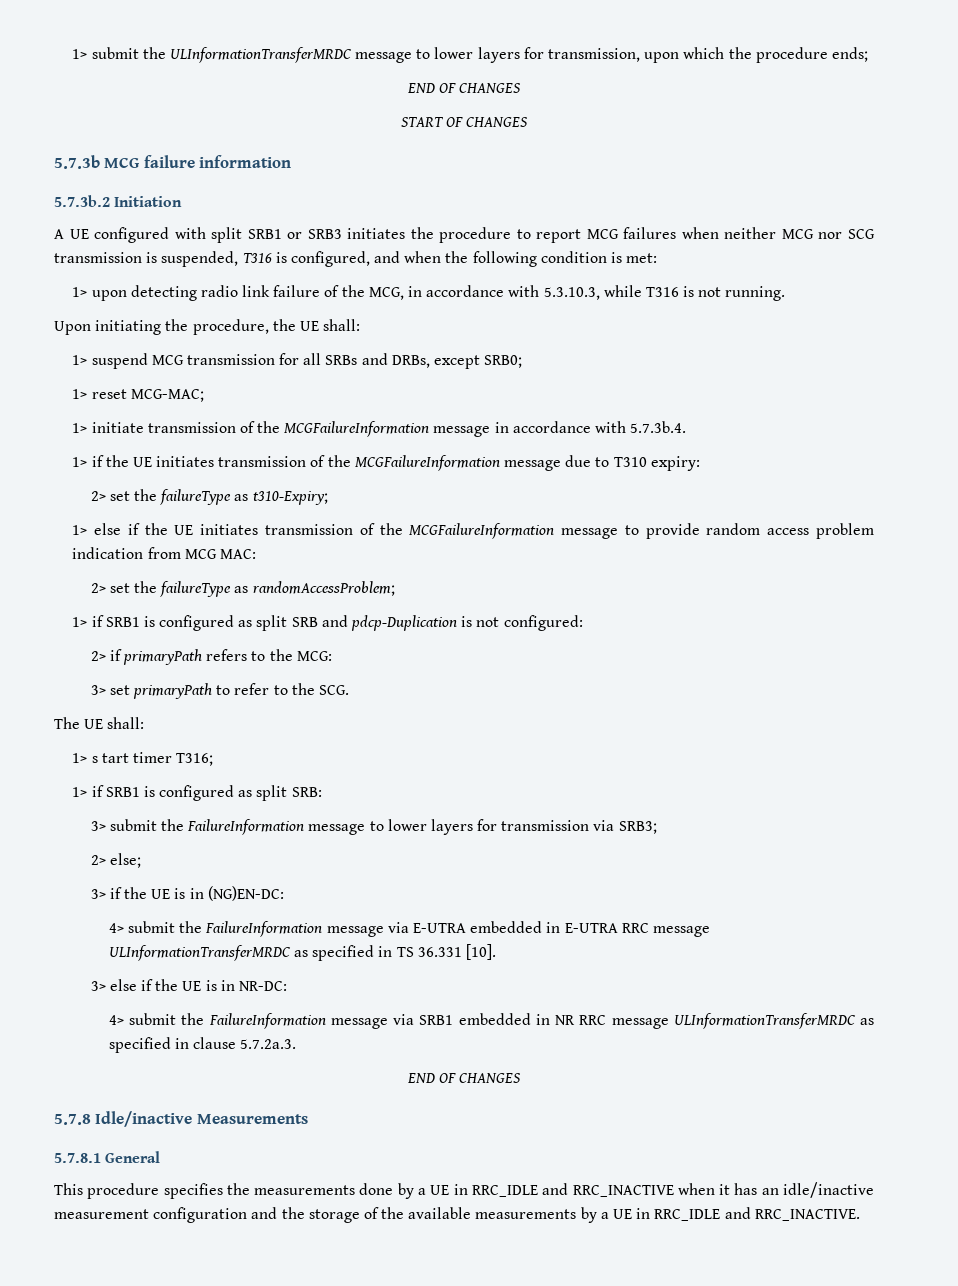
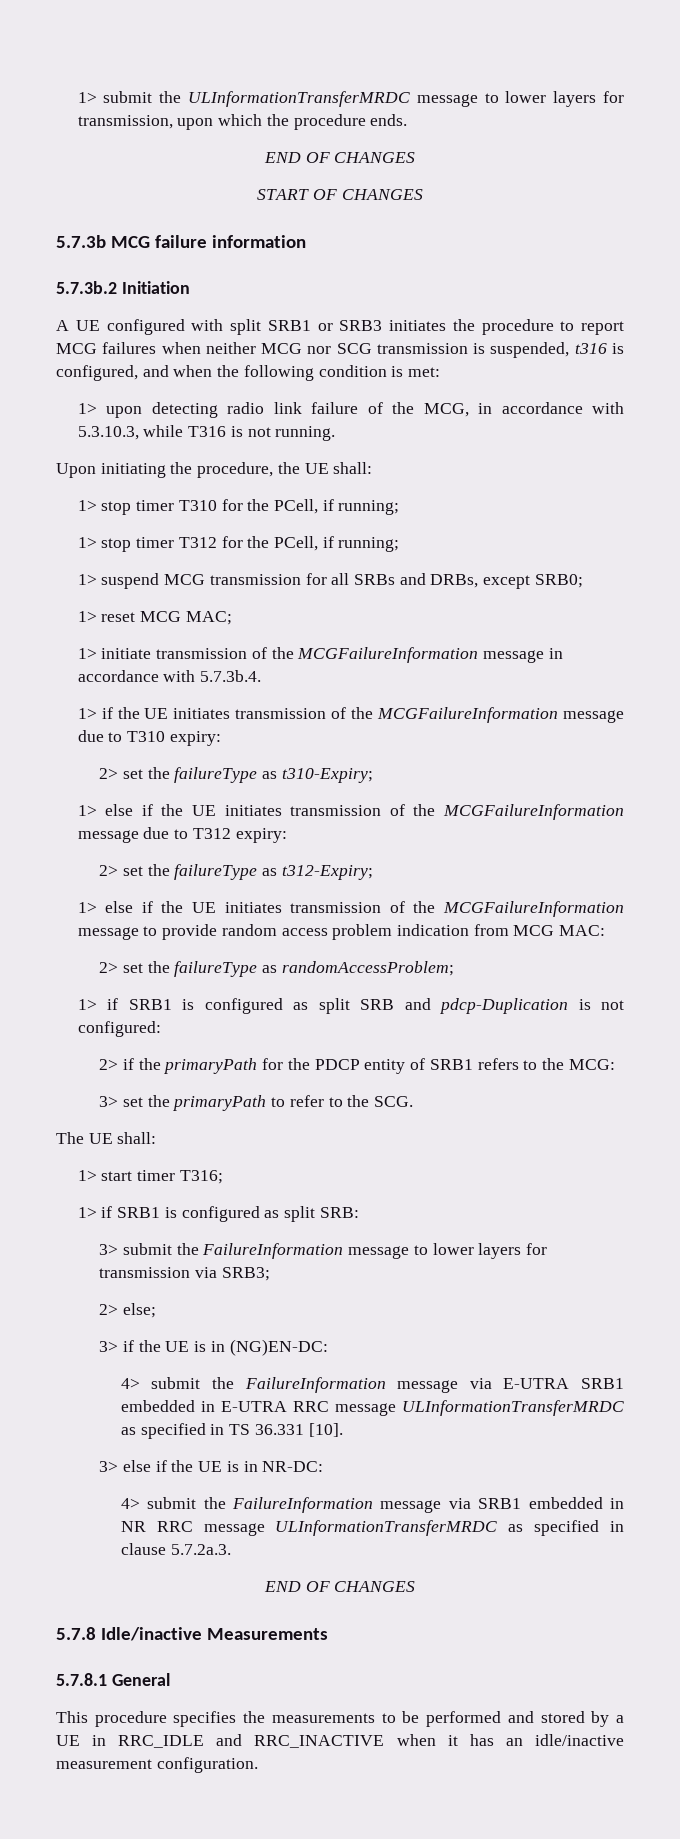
[831,47,868,62] ends; -> [370,114,408,126] ends.
[242,253,272,263] T316 -> [574,343,607,354] t316
(361, 325) none -> [77,499,400,515] [77,536,400,552] // 1> stop timer T310 for the PCell, if running; // 1> stop timer T312 for the PCell, if running;
[130,389,204,402] MCG-MAC; -> [140,611,232,625] MCG MAC;
(328, 498) none -> [77,804,625,820] [77,827,287,843] [99,864,373,880] // 1> else if the UE initiates transmission of the MCGFailureInformation message due to T312 expiry: // 2> set the failureType as t312-Expiry;
[122,649,202,665] primaryPath -> [138,1058,473,1074] the primaryPath for the PDCP entity of SRB1
(130, 690) none -> [147,1095,170,1107] the
[91,753,129,763] s tart -> [101,1171,133,1181] start
(467, 928) none -> [581,1378,624,1389] SRB1
[359,1183,394,1195] done -> [381,1711,585,1727] to be performed and stored
[153,1207,860,1223] configuration and the storage of the available measurements by a UE in RRC_IDLE and RRC_INACTIVE. -> [156,1757,258,1773] configuration.

